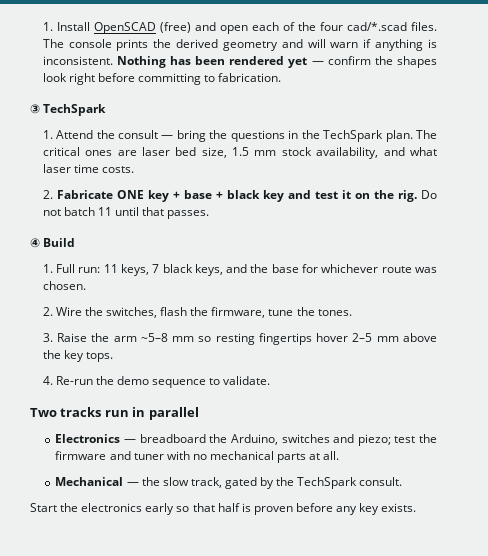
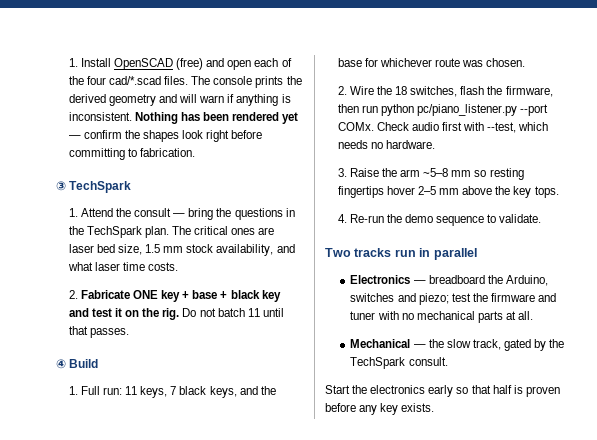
(103, 311) none -> [395,86,408,95] 18
[268,307,352,316] tune the tones. -> [337,104,549,116] [337,122,549,133] [337,140,436,149] then run python pc/piano_listener.py --port COMx. Check audio first with --test, which needs no hardware.

